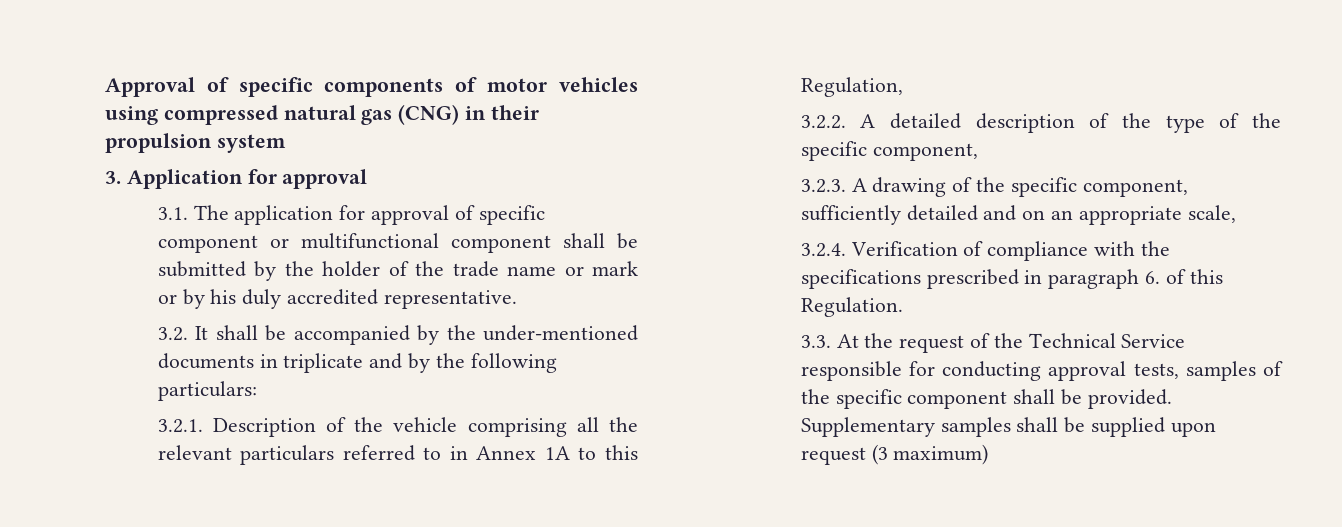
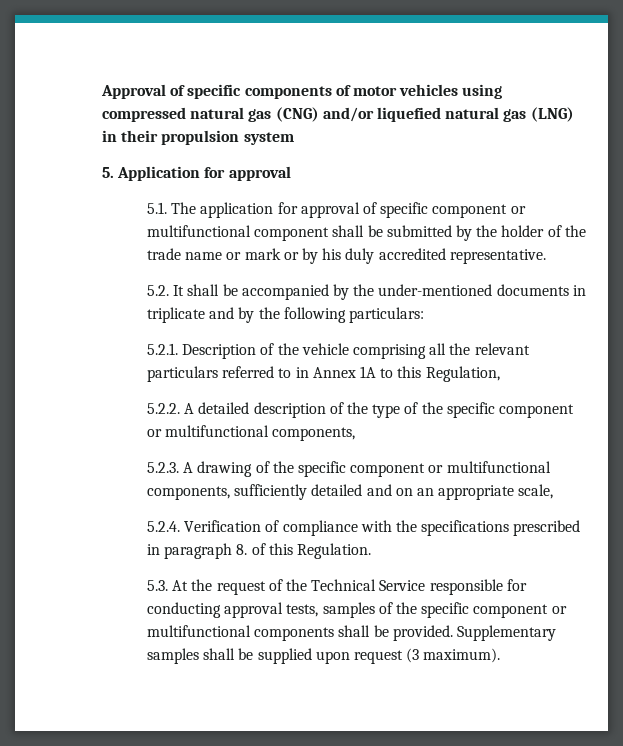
(460, 114) none -> [322,107,574,122] and/or liquefied natural gas (LNG)
[104,171,121,184] 3. -> [102,167,115,178] 5.
[157,207,188,220] 3.1. -> [147,202,168,214] 5.1.
[157,327,188,341] 3.2. -> [147,285,170,296] 5.2.
[157,419,203,433] 3.2.1. -> [147,343,179,355] 5.2.1.
[800,115,846,129] 3.2.2. -> [147,403,181,414] 5.2.2.
[872,143,978,161] [800,179,846,193] component, // 3.2.3. -> [498,404,574,418] [147,425,356,441] [147,462,180,473] component or multifunctional components, // 5.2.3.
[1082,179,1188,197] component, -> [350,461,551,477] [147,486,231,500] component or multifunctional components,
[800,243,846,257] 3.2.4. -> [147,521,181,532] 5.2.4.
[1145,271,1161,284] 6. -> [236,544,248,555] 8.
[800,335,831,348] 3.3. -> [147,580,169,591] 5.3.
(1008, 400) none -> [551,606,567,614] [147,625,335,641] or multifunctional components
[893,444,989,465] maximum) -> [423,648,501,663] maximum).

